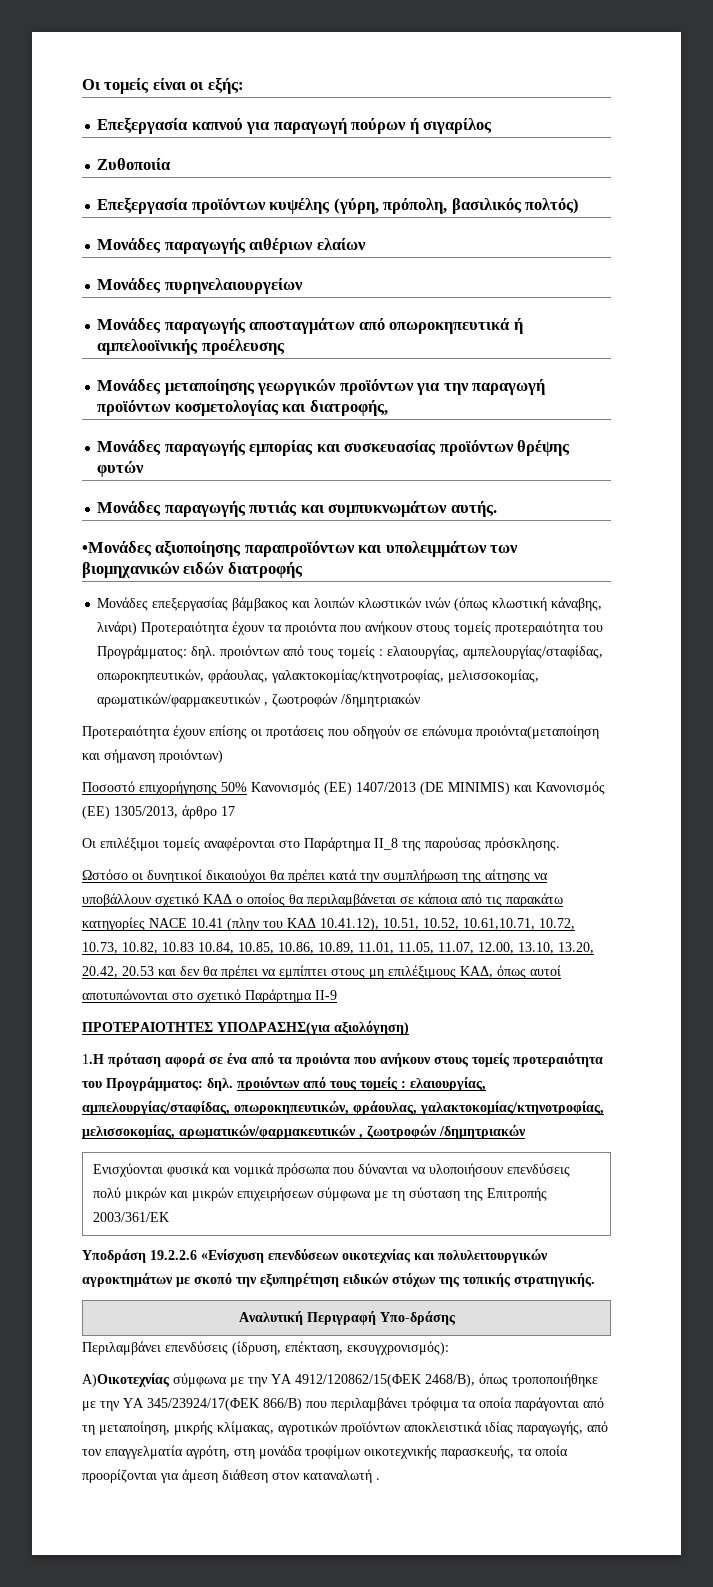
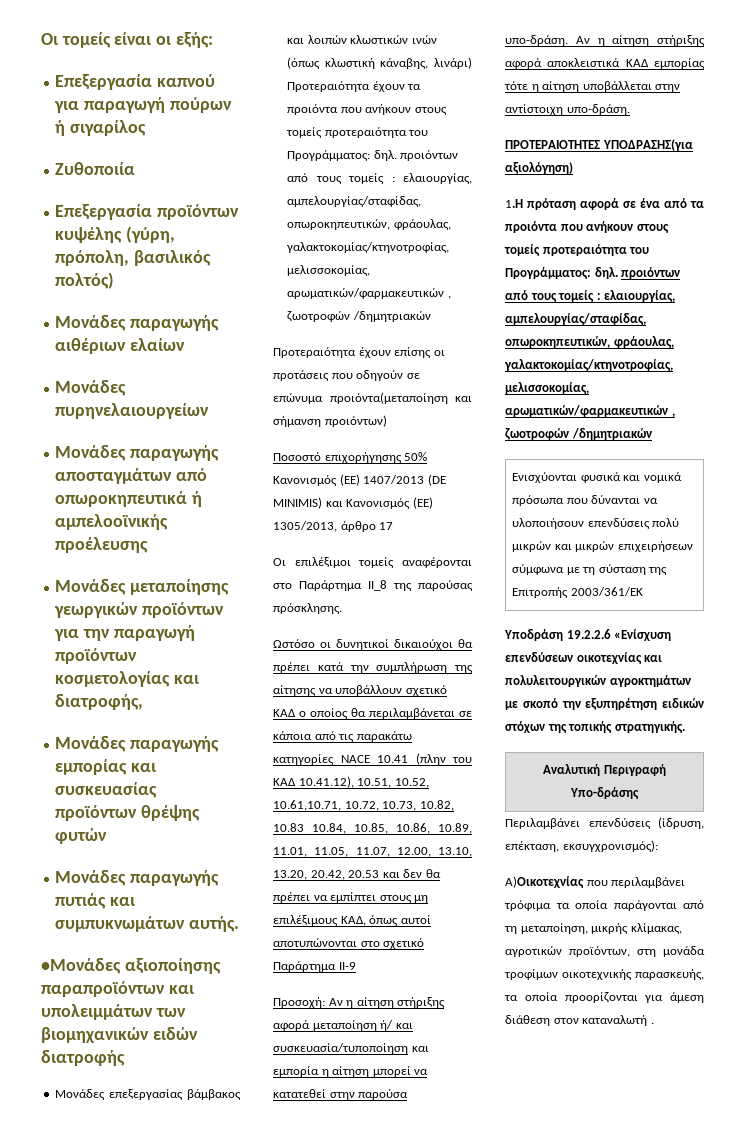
(337, 995) none -> [273,997,446,1008] [273,1020,413,1031] [273,1043,429,1054] [273,1066,429,1077] [273,1089,409,1100] [505,35,705,46] [505,58,705,69] [504,81,681,92] [505,104,630,115] // Προσοχή: Αν η αίτηση στήριξης αφορά μεταποίηση ή/ και συσκευασία/τυποποίηση και εμπορία η αίτηση μπορεί να κατατεθεί στην παρούσα υπο-δράση. Αν η αίτηση στήριξης αφορά αποκλειστικά ΚΑΔ εμπορίας τότε η αίτηση υποβάλλεται στην αντίστοιχη υπο-δράση.
[173,1373,598,1387] [82,1398,302,1411] σύμφωνα με την ΥΑ 4912/120862/15(ΦΕΚ 2468/Β), όπως τροποποιήθηκε με την ΥΑ 345/23924/17(ΦΕΚ 866/Β) -> (584, 882) none
[341,1421,608,1435] [82,1445,230,1459] προϊόντων αποκλειστικά ιδίας παραγωγής, από τον επαγγελματία αγρότη, -> [569,946,630,957] προϊόντων,

